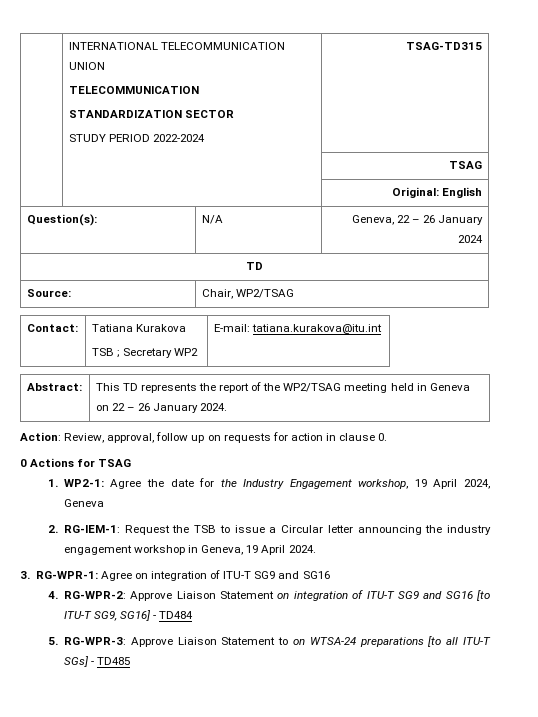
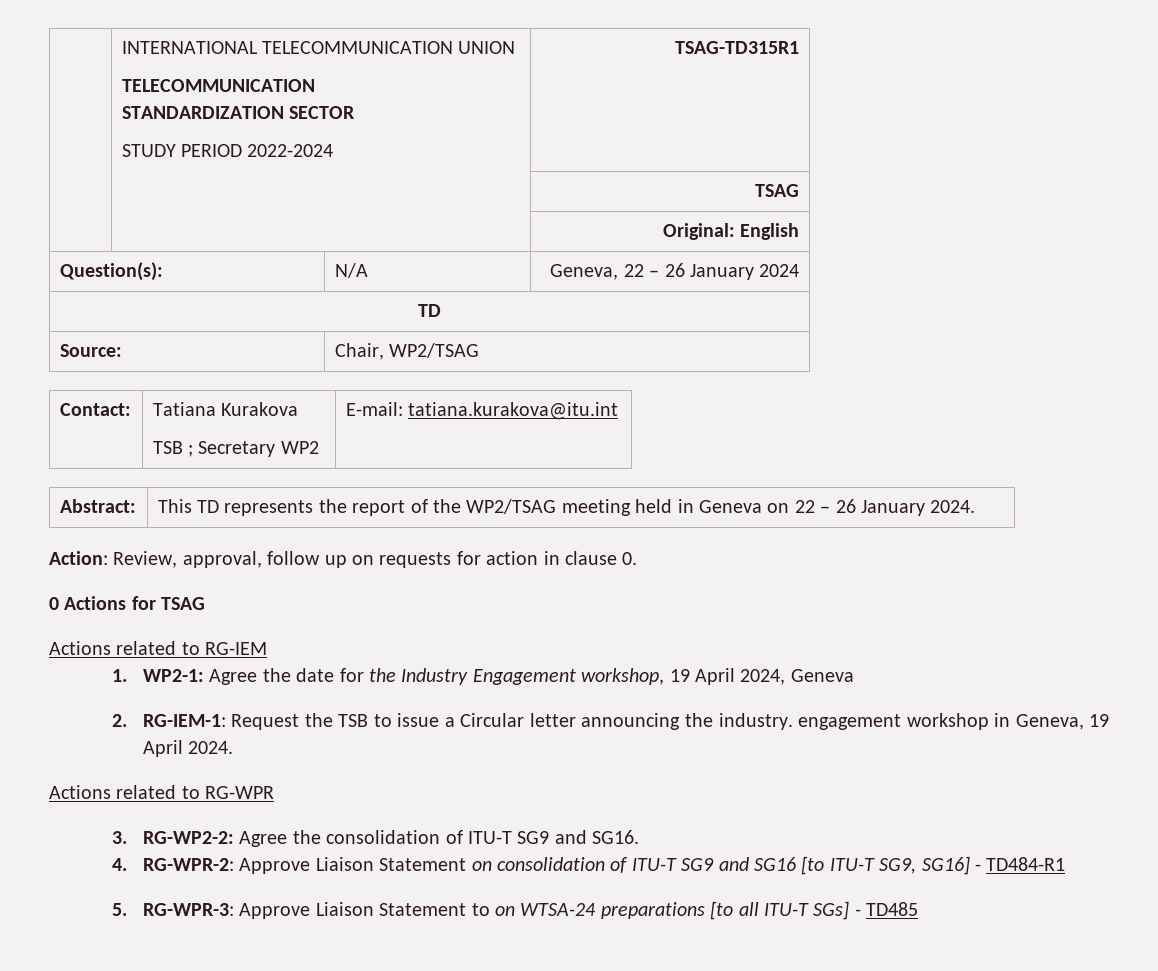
[406,42,483,50] TSAG-TD315 -> [675,41,800,54] TSAG-TD315R1
(132, 463) none -> [49,641,268,655] // Actions related to RG-IEM
[447,525,492,535] industry -> [718,713,793,730] industry.
[20,570,330,581] 3. RG-WPR-1: Agree on integration of ITU-T SG9 and SG16 -> [49,785,275,799] [111,830,640,847] Actions related to RG-WPR // 3. RG-WP2-2: Agree the consolidation of ITU-T SG9 and SG16.
[293,591,348,601] integration -> [496,857,605,871] consolidation
[159,611,194,619] TD484 -> [986,857,1066,871] TD484-R1

